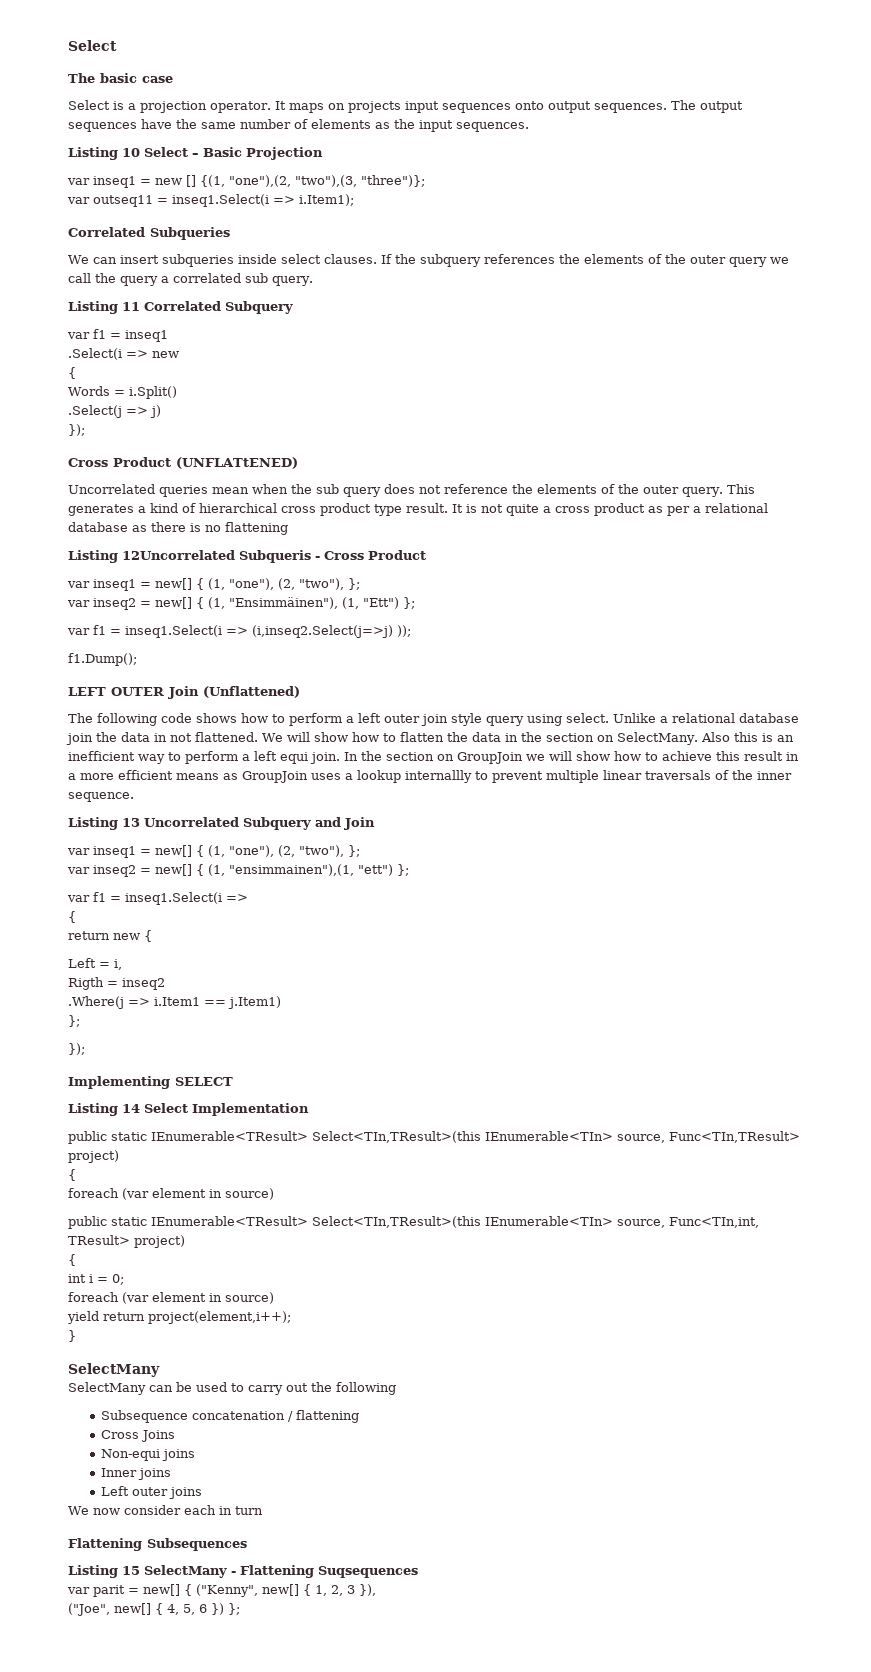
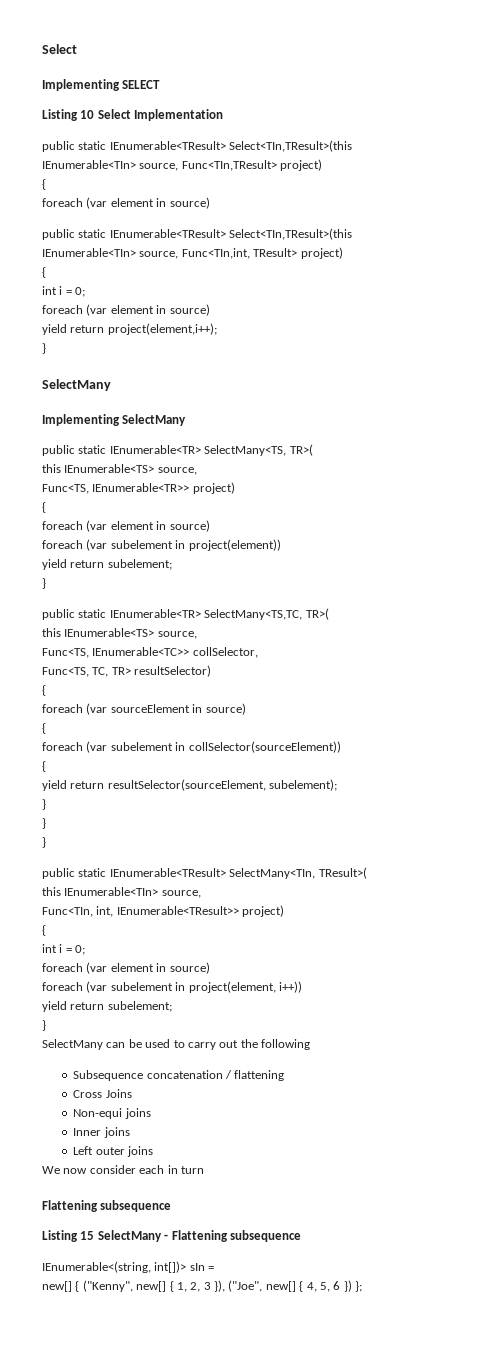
[68,40,117,51] [68,73,173,83] [68,100,743,113] [68,119,529,132] [68,147,323,160] [67,175,425,188] [67,194,354,207] [68,227,230,240] [68,254,789,267] [68,273,313,286] [68,301,293,314] [67,329,168,342] [68,348,179,360] [68,367,76,379] [68,386,177,399] [68,405,161,418] [68,424,85,436] [68,457,298,469] [68,484,755,497] [68,503,768,516] [68,522,288,535] [68,550,426,563] [67,578,360,591] [67,597,415,610] [67,625,411,638] [68,653,137,666] [68,686,300,699] [68,713,799,726] [66,732,794,745] [68,751,799,764] [68,770,792,783] [68,792,134,802] [68,817,375,830] [67,845,360,858] [67,864,409,877] [67,892,248,905] [68,911,76,923] [68,930,152,942] [68,958,122,970] [68,977,165,990] [68,996,281,1009] [68,1015,80,1027] [68,1043,85,1055] Select // The basic case // Select is a projection operator. It maps on projects input sequences onto output sequences. The output sequences have the same number of elements as the input sequences. // Listing 10 Select – Basic Projection // var inseq1 = new [] {(1, "one"),(2, "two"),(3, "three")}; // var outseq11 = inseq1.Select(i => i.Item1); // Correlated Subqueries // We can insert subqueries inside select clauses. If the subquery references the elements of the outer query we call the query a correlated sub query. // Listing 11 Correlated Subquery // var f1 = inseq1 // .Select(i => new // { // Words = i.Split() // .Select(j => j) // }); // Cross Product (UNFLATtENED) // Uncorrelated queries mean when the sub query does not reference the elements of the outer query. This generates a kind of hierarchical cross product type result. It is not quite a cross product as per a relational database as there is no flattening // Listing 12Uncorrelated Subqueris - Cross Product // var inseq1 = new[] { (1, "one"), (2, "two"), }; // var inseq2 = new[] { (1, "Ensimmäinen"), (1, "Ett") }; // var f1 = inseq1.Select(i => (i,inseq2.Select(j=>j) )); // f1.Dump(); // LEFT OUTER Join (Unflattened) // The following code shows how to perform a left outer join style query using select. Unlike a relational database join the data in not flattened. We will show how to flatten the data in the section on SelectMany. Also this is an inefficient way to perform a left equi join. In the section on GroupJoin we will show how to achieve this result in a more efficient means as GroupJoin uses a lookup internallly to prevent multiple linear traversals of the inner sequence. // Listing 13 Uncorrelated Subquery and Join // var inseq1 = new[] { (1, "one"), (2, "two"), }; // var inseq2 = new[] { (1, "ensimmainen"),(1, "ett") }; // var f1 = inseq1.Select(i => // { // return new { // Left = i, // Rigth = inseq2 // .Where(j => i.Item1 == j.Item1) // }; // }); -> [42,44,77,54] Select
[122,1104,140,1113] 14 -> [80,110,95,119] 10
(160, 1370) none -> [42,414,187,426] [42,444,313,456] [42,464,197,475] [42,482,235,494] [42,502,46,513] [42,520,210,532] [42,539,281,551] [42,559,172,570] [42,578,46,589] [42,608,329,620] [42,628,197,639] [42,647,258,658] [42,665,212,677] [42,685,46,696] [42,703,246,715] [42,723,46,734] [42,741,341,753] [42,761,46,772] [42,779,338,791] [42,799,46,810] [42,818,46,829] [42,837,46,848] [42,867,367,879] [42,887,201,898] [42,905,285,917] [42,925,46,936] [42,944,86,955] [42,962,210,974] [42,981,302,993] [42,1001,172,1012] [42,1020,46,1031] // Implementing SelectMany // public static IEnumerable<TR> SelectMany<TS, TR>( // this IEnumerable<TS> source, // Func<TS, IEnumerable<TR>> project) // { // foreach (var element in source) // foreach (var subelement in project(element)) // yield return subelement; // } // public static IEnumerable<TR> SelectMany<TS,TC, TR>( // this IEnumerable<TS> source, // Func<TS, IEnumerable<TC>> collSelector, // Func<TS, TC, TR> resultSelector) // { // foreach (var sourceElement in source) // { // foreach (var subelement in collSelector(sourceElement)) // { // yield return resultSelector(sourceElement, subelement); // } // } // } // public static IEnumerable<TResult> SelectMany<TIn, TResult>( // this IEnumerable<TIn> source, // Func<TIn, int, IEnumerable<TResult>> project) // { // int i = 0; // foreach (var element in source) // foreach (var subelement in project(element, i++)) // yield return subelement; // }
[147,1538,247,1551] Subsequences -> [100,1200,172,1212] subsequence
[318,1566,418,1578] [67,1585,139,1597] Suqsequences // var parit = -> [229,1230,301,1242] [42,1261,215,1273] subsequence // IEnumerable<(string, int[])> sIn = //
(376, 1590) // -> (225, 1286) none

